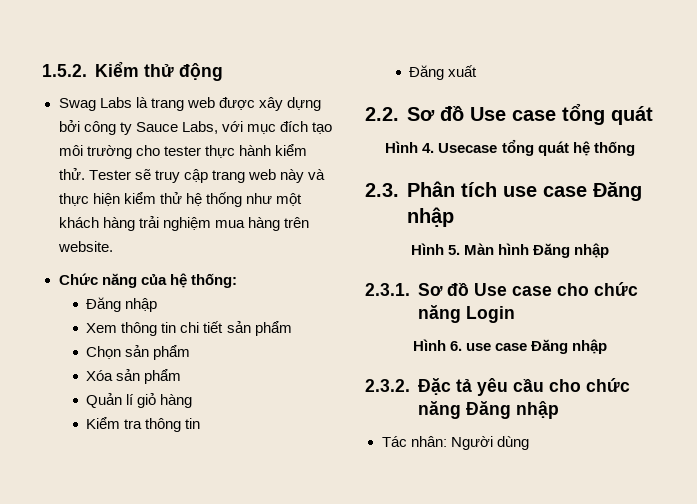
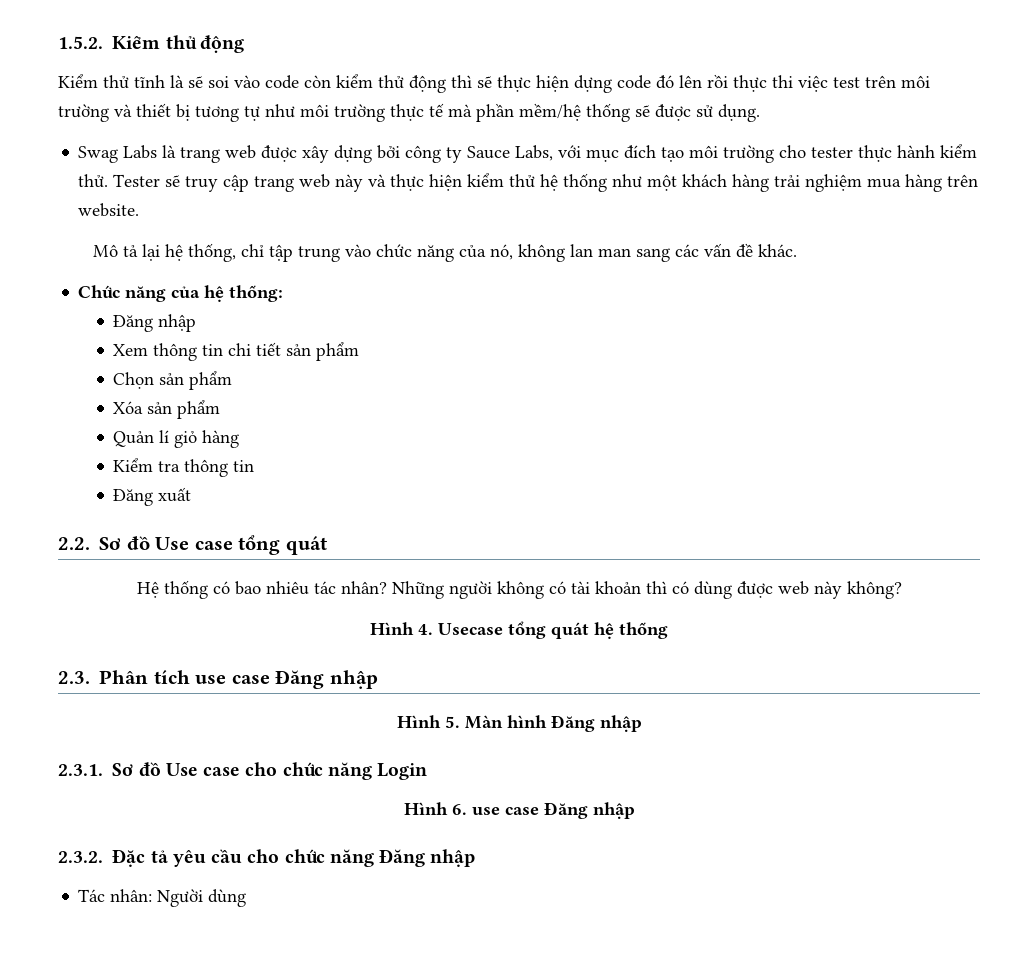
(223, 72) none -> [58,74,930,93] [58,103,760,122] // Kiểm thử tĩnh là sẽ soi vào code còn kiểm thử động thì sẽ thực hiện dựng code đó lên rồi thực thi việc test trên môi trường và thiết bị tương tự như môi trường thực tế mà phần mềm/hệ thống sẽ được sử dụng.
(113, 246) none -> [92,243,797,262] // Mô tả lại hệ thống, chỉ tập trung vào chức năng của nó, không lan man sang các vấn đề khác.
(653, 115) none -> [136,580,902,599] // Hệ thống có bao nhiêu tác nhân? Những người không có tài khoản thì có dùng được web này không?

